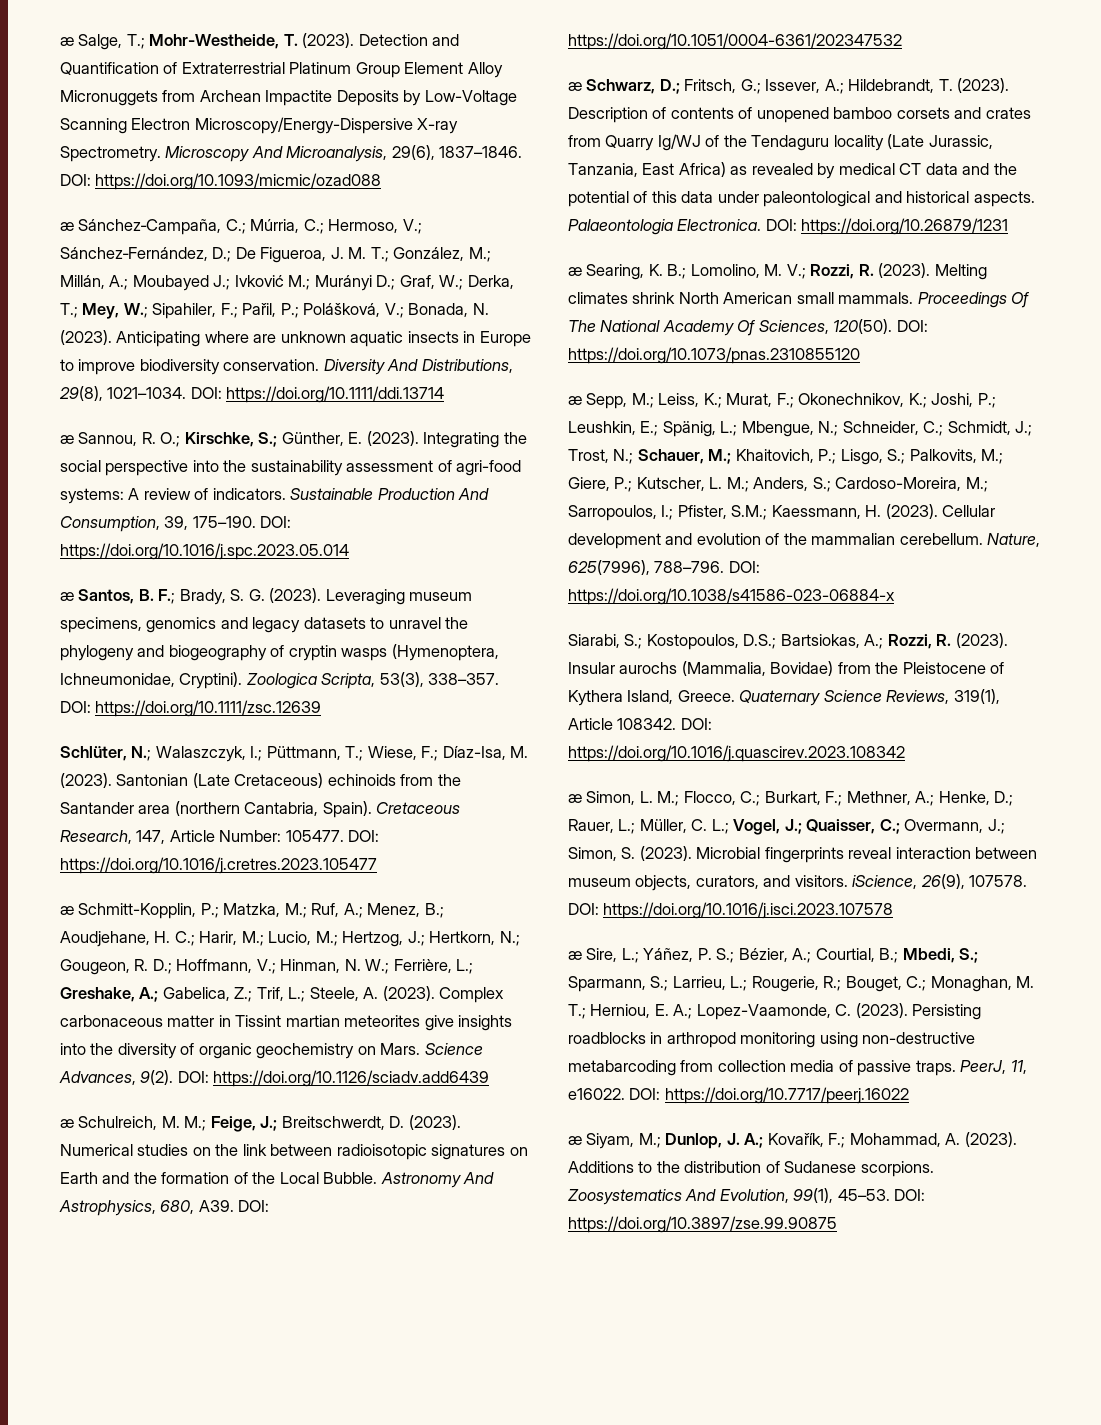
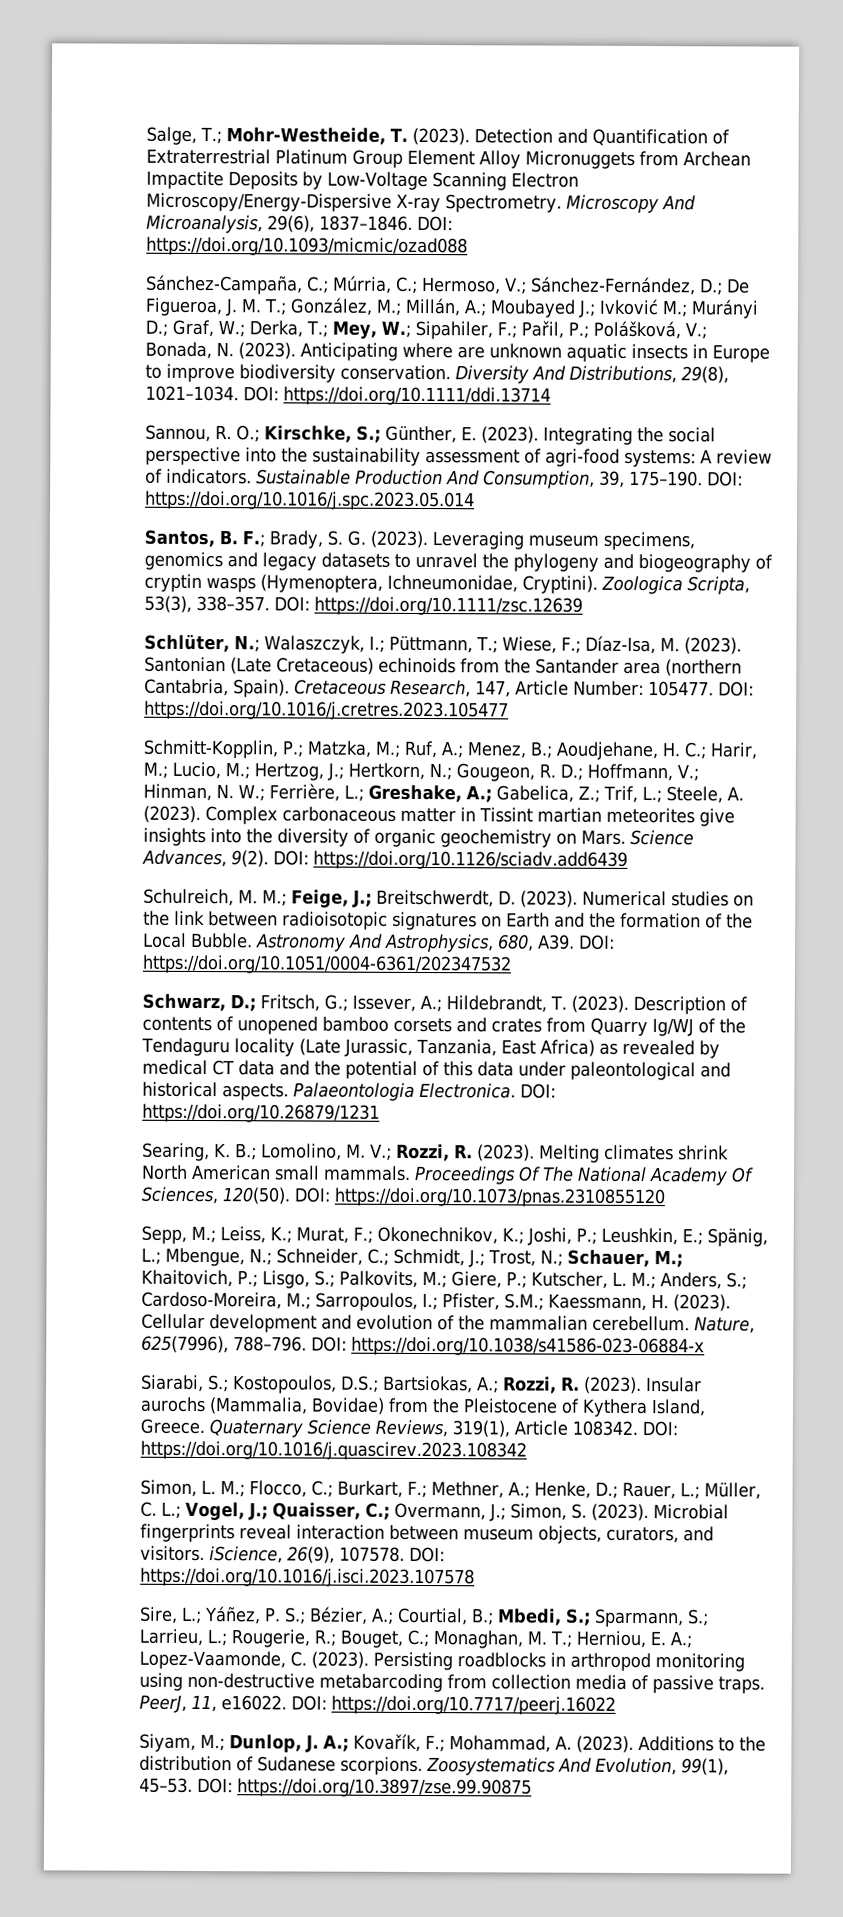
[60,37,74,46] æ -> (146, 135) none
[60,222,74,231] æ -> (468, 246) none
[60,435,74,444] æ -> (551, 396) none
[60,592,74,601] æ -> (475, 500) none
[60,906,74,915] æ -> (509, 710) none
[60,1119,74,1128] æ -> (628, 860) none
[568,82,582,91] æ -> (512, 964) none
[568,267,582,276] æ -> (380, 1113) none
[568,396,582,405] æ -> (665, 1197) none
[568,794,582,803] æ -> (527, 1450) none
[568,951,582,960] æ -> (475, 1577) none
[568,1136,582,1145] æ -> (616, 1705) none

